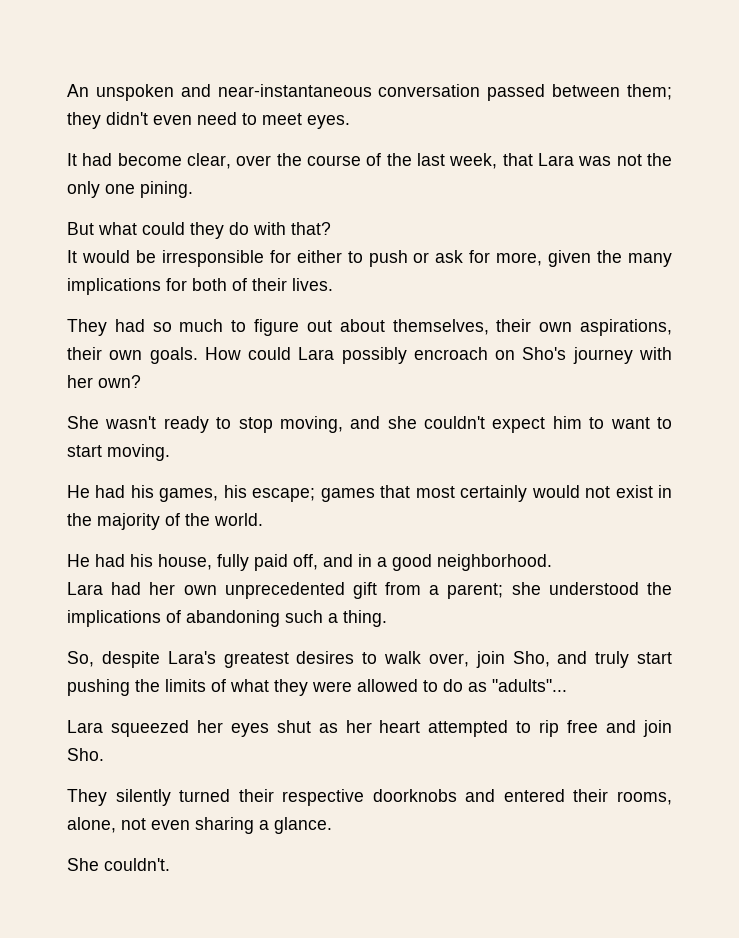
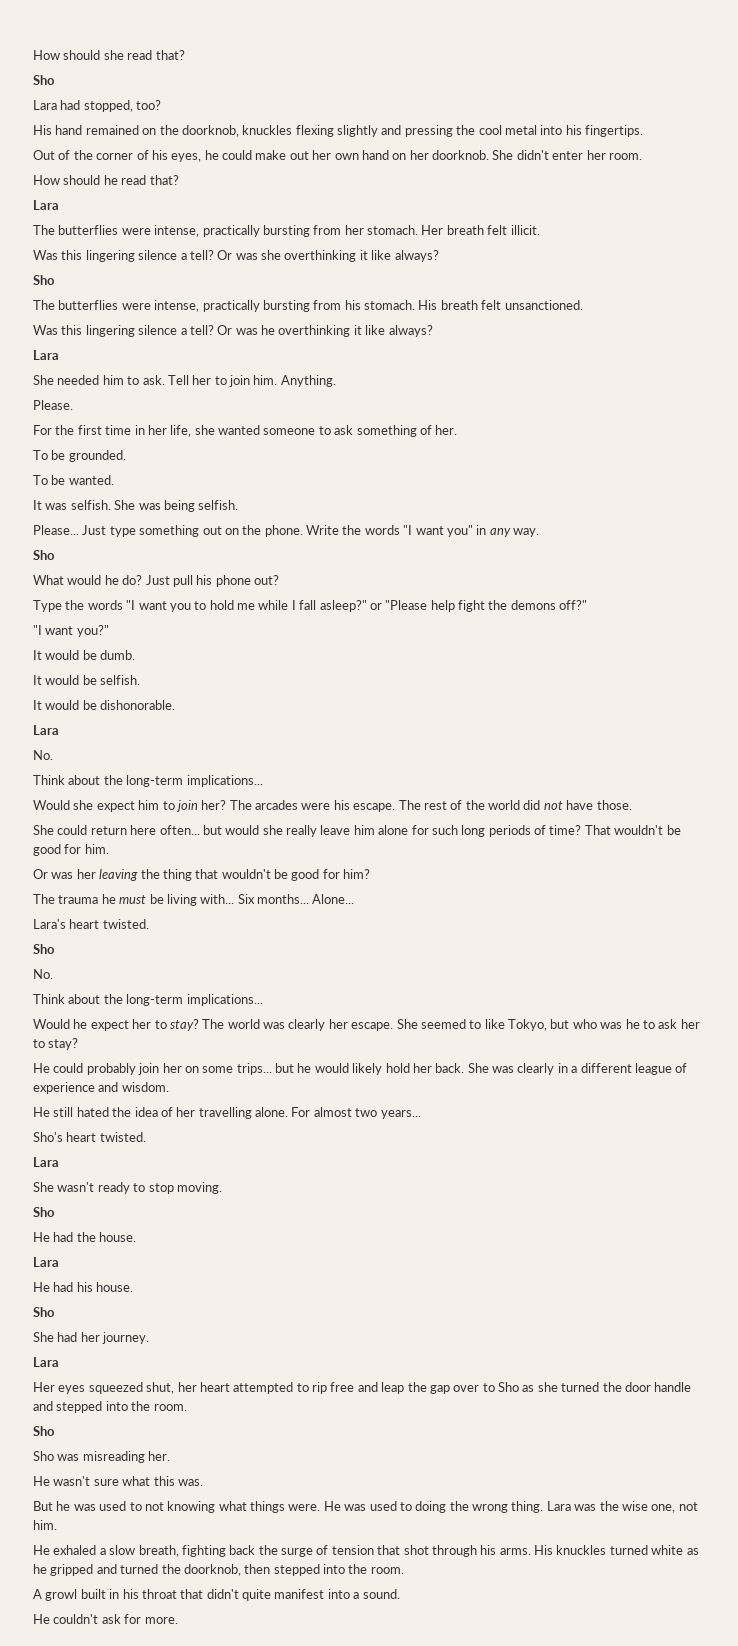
[67,84,672,101] [67,112,350,129] [67,153,672,169] [67,181,193,198] [67,222,331,239] [67,250,673,267] [67,278,333,295] [67,319,672,336] [67,347,672,364] [67,375,141,388] An unspoken and near-instantaneous conversation passed between them; they didn't even need to meet eyes. // It had become clear, over the course of the last week, that Lara was not the only one pining. // But what could they do with that? // It would be irresponsible for either to push or ask for more, given the many implications for both of their lives. // They had so much to figure out about themselves, their own aspirations, their own goals. How could Lara possibly encroach on Sho's journey with her own? -> [33,50,185,60] [33,75,55,85] [33,100,162,112] [33,125,643,137] [33,150,642,162] [33,175,179,185] [33,200,59,210] [33,225,540,237] [33,250,439,262] [33,275,55,285] [33,300,583,312] [33,325,433,337] [33,350,59,360] [33,375,336,387] [33,400,73,410] [33,425,458,437] [33,450,126,462] [33,475,114,485] [33,500,239,512] [33,525,539,537] [33,550,55,560] [33,575,279,587] [33,600,588,612] [33,625,109,637] [33,650,136,660] [33,675,141,685] [33,700,176,710] [33,725,59,735] [33,750,53,760] [33,775,263,787] [33,800,632,812] [33,825,681,837] [33,844,109,856] [33,869,371,881] [33,894,355,906] [33,919,149,929] [33,944,55,954] [33,969,53,979] [33,994,263,1006] [33,1019,700,1031] [33,1038,79,1050] [33,1063,688,1075] [33,1082,169,1094] [33,1107,421,1119] [33,1132,146,1142] [33,1157,59,1167] How should she read that? // Sho // Lara had stopped, too? // His hand remained on the doorknob, knuckles flexing slightly and pressing the cool metal into his fingertips. // Out of the corner of his eyes, he could make out her own hand on her doorknob. She didn't enter her room. // How should he read that? // Lara // The butterflies were intense, practically bursting from her stomach. Her breath felt illicit. // Was this lingering silence a tell? Or was she overthinking it like always? // Sho // The butterflies were intense, practically bursting from his stomach. His breath felt unsanctioned. // Was this lingering silence a tell? Or was he overthinking it like always? // Lara // She needed him to ask. Tell her to join him. Anything. // Please. // For the first time in her life, she wanted someone to ask something of her. // To be grounded. // To be wanted. // It was selfish. She was being selfish. // Please... Just type something out on the phone. Write the words "I want you" in any way. // Sho // What would he do? Just pull his phone out? // Type the words "I want you to hold me while I fall asleep?" or "Please help fight the demons off?" // "I want you?" // It would be dumb. // It would be selfish. // It would be dishonorable. // Lara // No. // Think about the long-term implications... // Would she expect him to join her? The arcades were his escape. The rest of the world did not have those. // She could return here often... but would she really leave him alone for such long periods of time? That wouldn't be good for him. // Or was her leaving the thing that wouldn't be good for him? // The trauma he must be living with... Six months... Alone... // Lara's heart twisted. // Sho // No. // Think about the long-term implications... // Would he expect her to stay? The world was clearly her escape. She seemed to like Tokyo, but who was he to ask her to stay? // He could probably join her on some trips... but he would likely hold her back. She was clearly in a different league of experience and wisdom. // He still hated the idea of her travelling alone. For almost two years... // Sho's heart twisted. // Lara
[279,416,672,433] [67,444,170,461] [67,485,672,502] [67,513,263,530] [67,554,552,571] [67,582,672,599] [67,610,387,627] [67,651,672,668] [67,679,567,696] [67,720,338,737] moving, and she couldn't expect him to want to start moving. // He had his games, his escape; games that most certainly would not exist in the majority of the world. // He had his house, fully paid off, and in a good neighborhood. // Lara had her own unprecedented gift from a parent; she understood the implications of abandoning such a thing. // So, despite Lara's greatest desires to walk over, join Sho, and truly start pushing the limits of what they were allowed to do as "adults"... // Lara squeezed her eyes shut as -> [176,1182,222,1194] [33,1207,55,1217] [33,1232,137,1242] [33,1257,59,1267] [33,1282,134,1292] [33,1307,55,1317] [33,1332,150,1344] [33,1357,59,1367] [33,1382,175,1394] moving. // Sho // He had the house. // Lara // He had his house. // Sho // She had her journey. // Lara // Her eyes squeezed shut,
[642,720,672,737] [67,748,104,761] [67,789,672,806] [67,817,332,834] [67,858,170,871] join Sho. // They silently turned their respective doorknobs and entered their rooms, alone, not even sharing a glance. // She couldn't. -> [381,1382,692,1394] [33,1401,187,1413] [33,1426,55,1436] [33,1451,171,1463] [33,1476,203,1486] [33,1501,698,1513] [33,1520,57,1530] [33,1545,699,1557] [33,1564,404,1576] [33,1589,400,1601] [33,1614,178,1624] leap the gap over to Sho as she turned the door handle and stepped into the room. // Sho // Sho was misreading her. // He wasn't sure what this was. // But he was used to not knowing what things were. He was used to doing the wrong thing. Lara was the wise one, not him. // He exhaled a slow breath, fighting back the surge of tension that shot through his arms. His knuckles turned white as he gripped and turned the doorknob, then stepped into the room. // A growl built in his throat that didn't quite manifest into a sound. // He couldn't ask for more.

